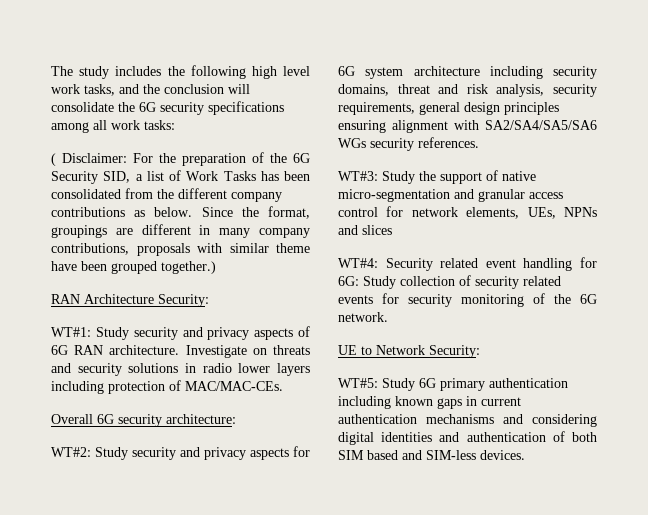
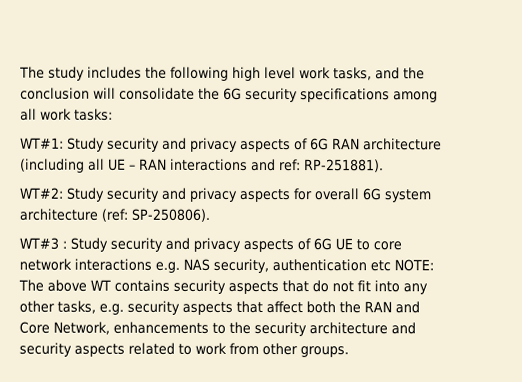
[51,152,310,166] [51,170,310,184] [51,188,282,202] [51,206,310,219] [51,224,310,238] [51,243,310,256] [51,261,216,274] [51,294,209,307] // ( Disclaimer: For the preparation of the 6G Security SID, a list of Work Tasks has been consolidated from the different company contributions as below. Since the format, groupings are different in many company contributions, proposals with similar theme have been grouped together.) // RAN Architecture Security: -> (113, 114) none
[109,345,310,358] [51,363,310,376] [51,380,283,394] [51,414,236,427] architecture. Investigate on threats and security solutions in radio lower layers including protection of MAC/MAC-CEs. // Overall 6G security architecture: -> [363,138,442,151] [20,158,384,173] architecture (including all UE – RAN interactions and ref: RP-251881).
(310, 451) none -> [314,188,360,201] overall
[489,66,597,79] [338,84,597,97] [338,102,559,115] [338,120,597,133] [338,137,479,151] [338,170,536,184] [338,189,563,202] [338,206,597,219] [338,225,392,235] [338,257,597,271] [338,275,561,289] [338,293,597,307] [338,312,388,322] [338,345,480,358] [338,378,568,391] [338,396,521,409] [338,414,597,427] [338,431,597,445] [338,450,525,460] including security domains, threat and risk analysis, security requirements, general design principles ensuring alignment with SA2/SA4/SA5/SA6 WGs security references. // WT#3: Study the support of native micro-segmentation and granular access control for network elements, UEs, NPNs and slices // WT#4: Security related event handling for 6G: Study collection of security related events for security monitoring of the 6G network. // UE to Network Security: // WT#5: Study 6G primary authentication including known gaps in current authentication mechanisms and considering digital identities and authentication of both SIM based and SIM-less devices. -> [101,208,210,222] [19,237,402,253] [19,258,434,274] [18,279,428,295] [19,300,420,315] [19,321,416,337] [19,342,349,358] (ref: SP-250806). // WT#3 : Study security and privacy aspects of 6G UE to core network interactions e.g. NAS security, authentication etc NOTE: The above WT contains security aspects that do not fit into any other tasks, e.g. security aspects that affect both the RAN and Core Network, enhancements to the security architecture and security aspects related to work from other groups.

